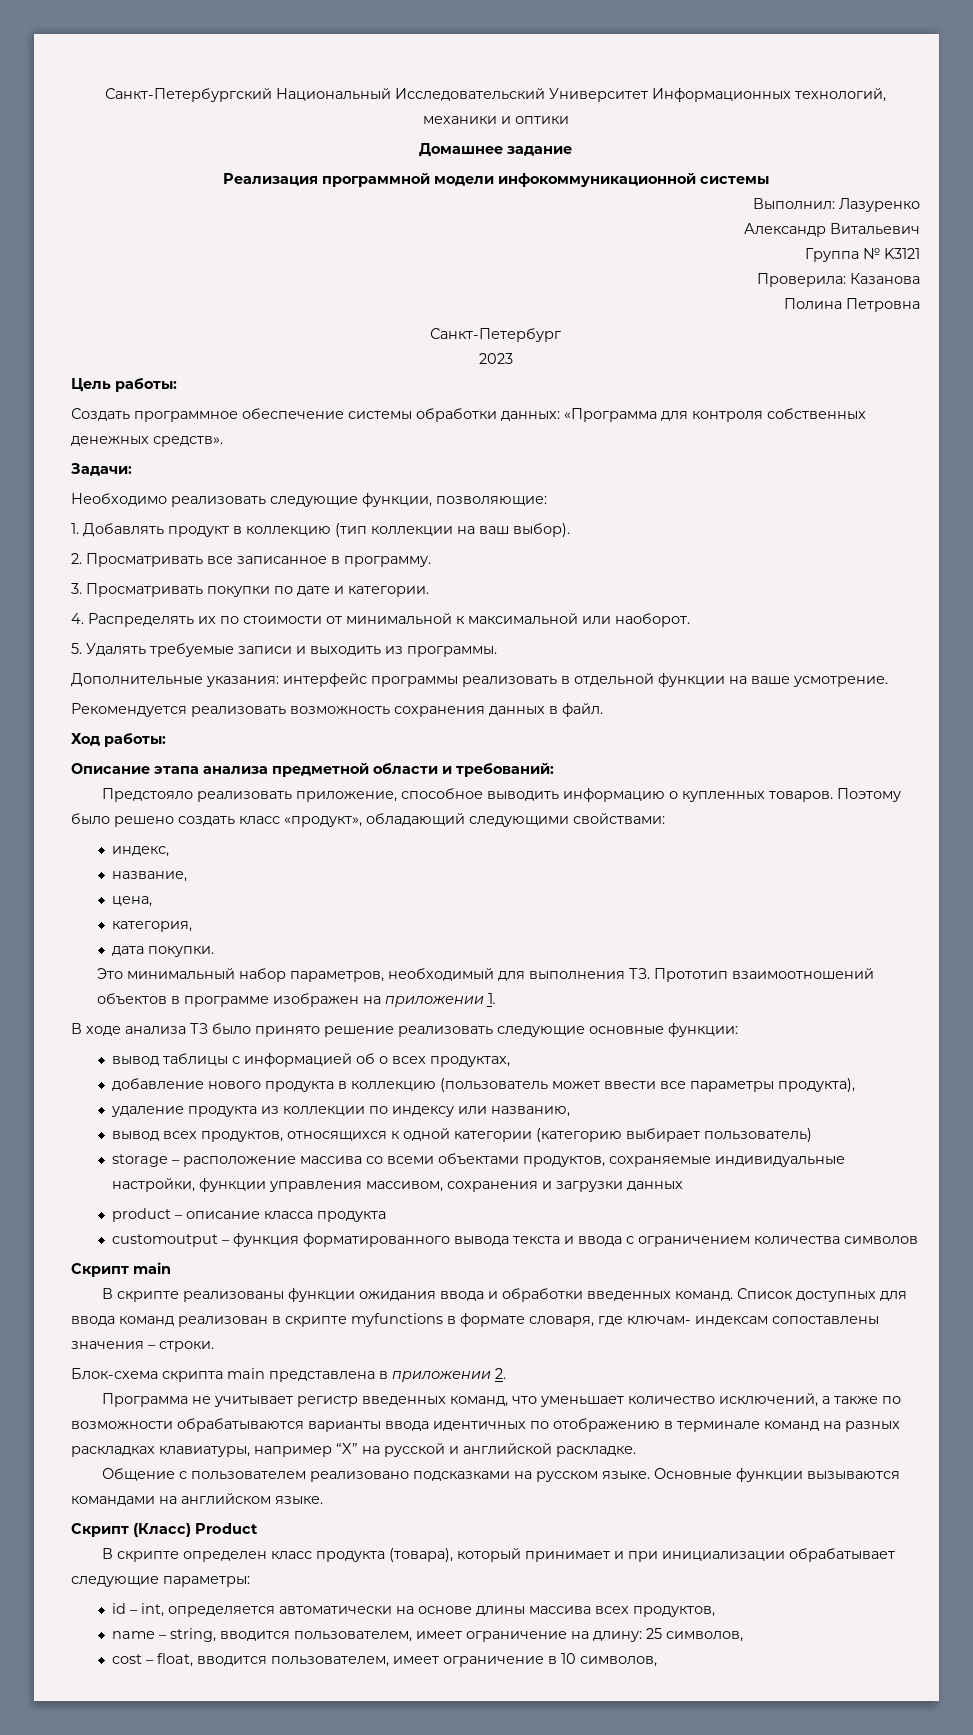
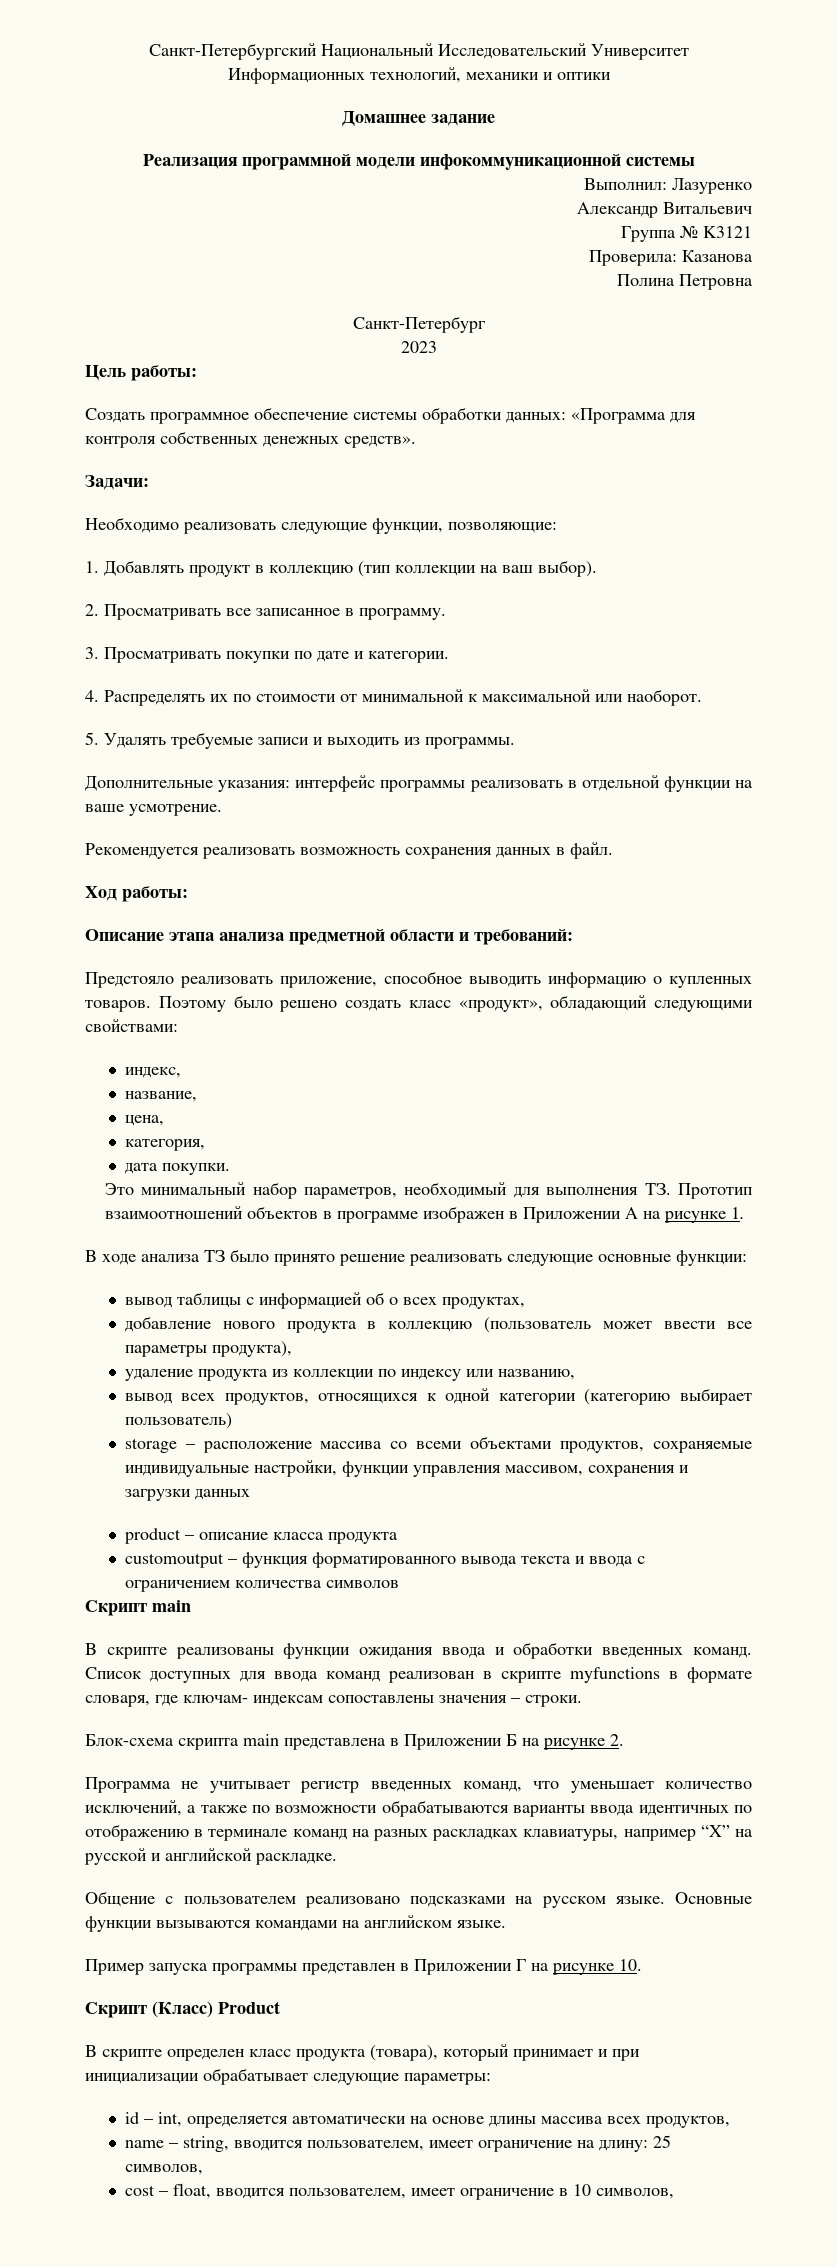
[362,996,484,1007] на приложении -> [508,1207,726,1223] в Приложении А на рисунке
[392,1371,491,1382] приложении -> [404,1734,605,1750] Приложении Б на рисунке
(323, 1500) none -> [85,1959,642,1975] // Пример запуска программы представлен в Приложении Г на рисунке 10.

